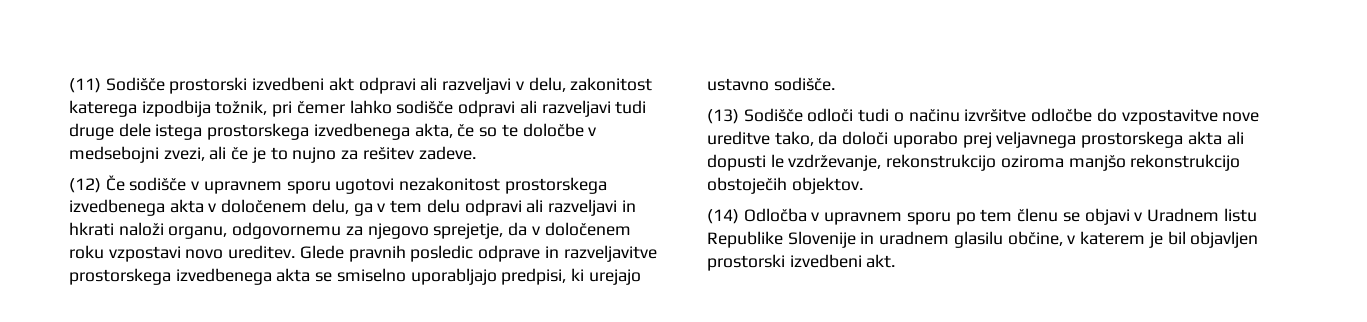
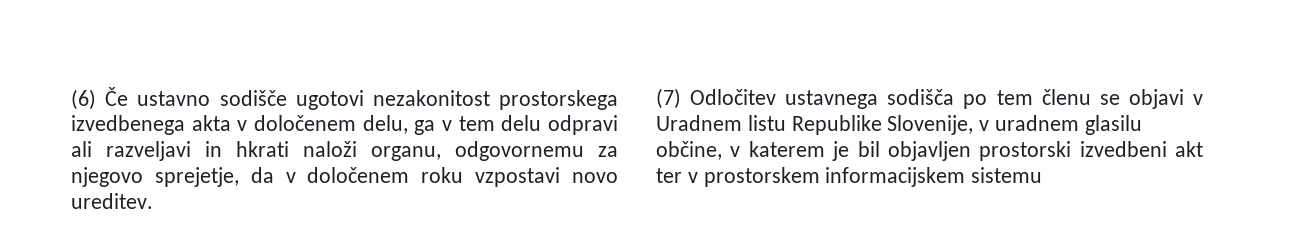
[69,77,653,94] [69,100,647,117] [69,123,597,140] [69,146,476,163] [69,175,331,194] (11) Sodišče prostorski izvedbeni akt odpravi ali razveljavi v delu, zakonitost katerega izpodbija tožnik, pri čemer lahko sodišče odpravi ali razveljavi tudi druge dele istega prostorskega izvedbenega akta, če so te določbe v medsebojni zvezi, ali če je to nujno za rešitev zadeve. // (12) Če sodišče v upravnem sporu -> [71,87,287,110] (6) Če ustavno sodišče
[299,245,657,262] [69,268,641,285] [707,77,835,91] [707,108,1260,125] [707,131,1244,148] [707,154,1241,171] [707,177,863,194] [707,208,951,225] Glede pravnih posledic odprave in razveljavitve prostorskega izvedbenega akta se smiselno uporabljajo predpisi, ki urejajo ustavno sodišče. // (13) Sodišče odloči tudi o načinu izvršitve odločbe do vzpostavitve nove ureditve tako, da določi uporabo prej veljavnega prostorskega akta ali dopusti le vzdrževanje, rekonstrukcijo oziroma manjšo rekonstrukcijo obstoječih objektov. // (14) Odločba v upravnem sporu -> [656,88,955,109] // (7) Odločitev ustavnega sodišča
[787,231,875,248] Slovenije in -> [887,115,990,135] Slovenije, v
[866,254,896,268] akt. -> [1175,141,1203,157] [656,167,1043,187] akt ter v prostorskem informacijskem sistemu

